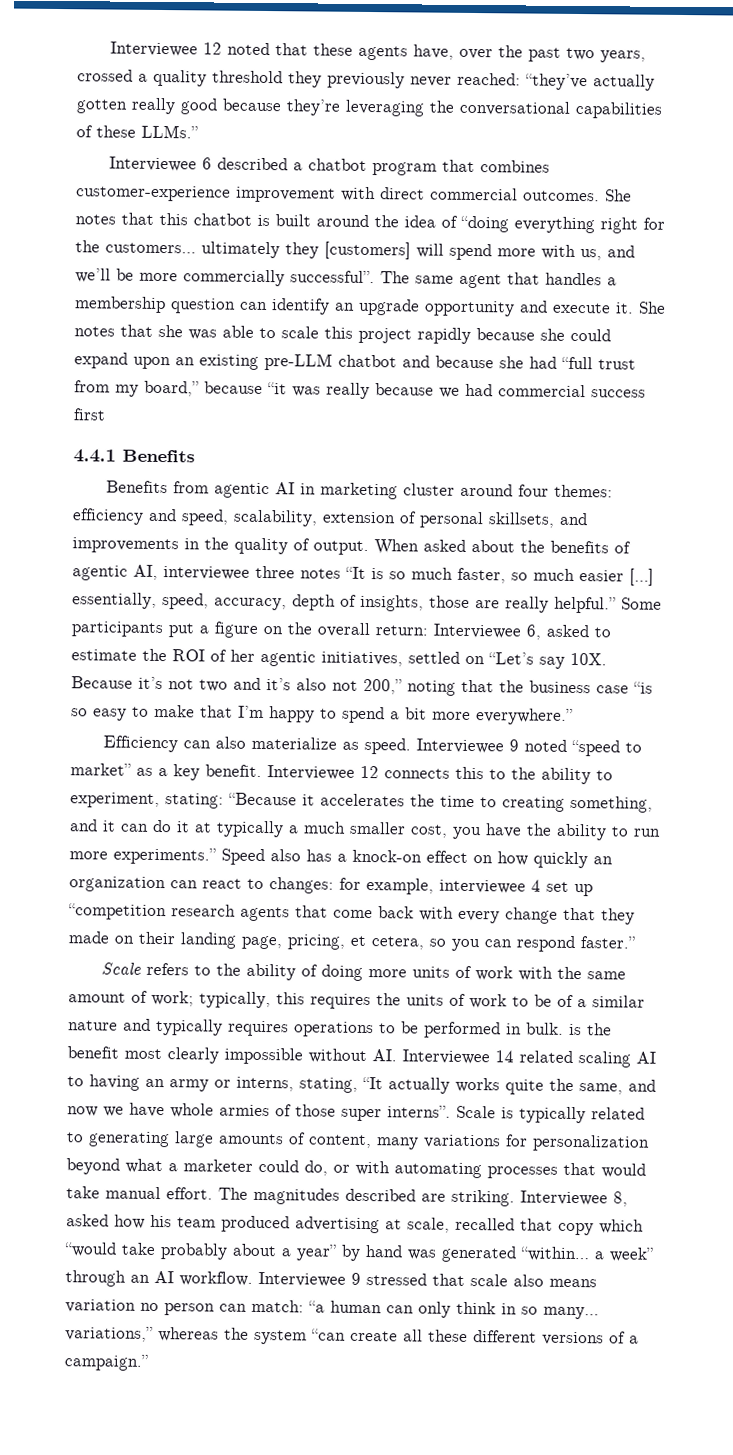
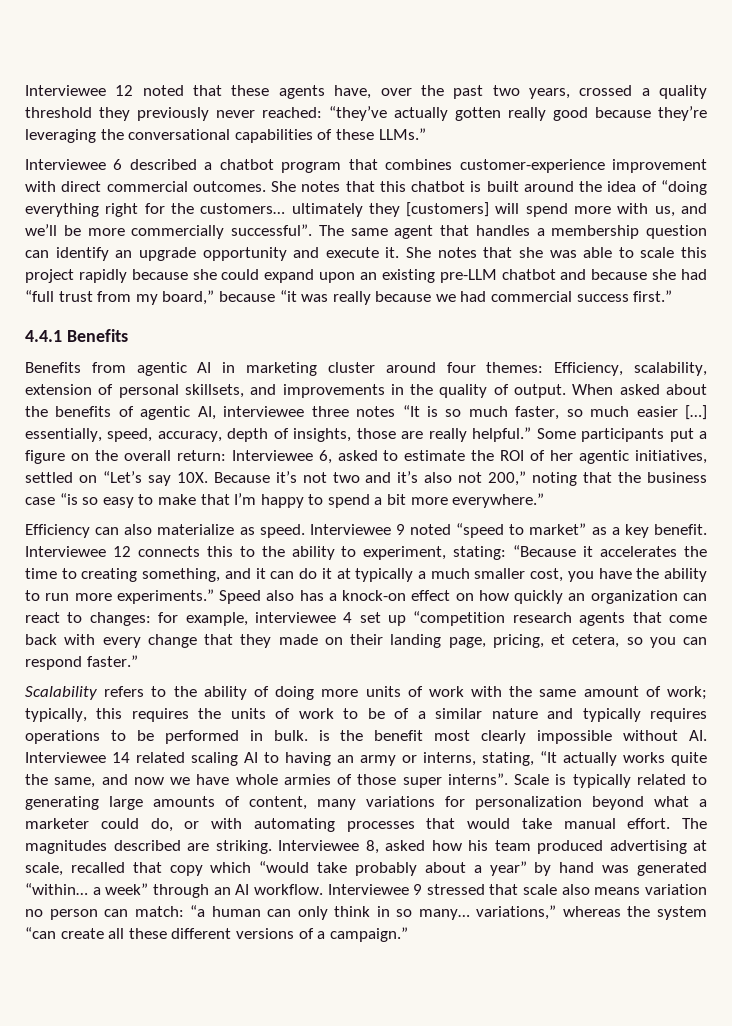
[73,408,106,421] first -> [633,290,673,302] first.”
[72,508,229,526] efficiency and speed, -> [554,362,624,376] Efficiency,
[101,962,142,975] Scale -> [25,686,97,700] Scalability

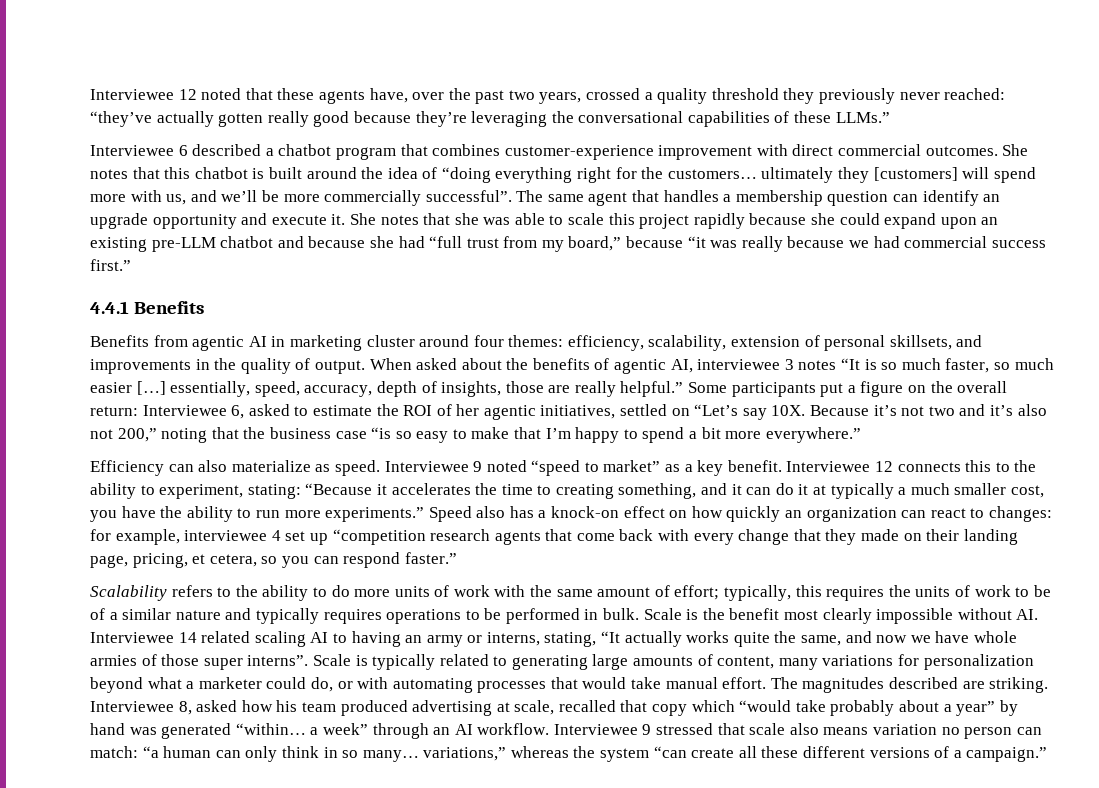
[554,362,624,376] Efficiency, -> [567,335,644,351] efficiency,
[311,406,349,417] three -> [784,359,794,370] 3
[253,686,315,700] of doing -> [312,585,350,597] to do
[667,686,707,700] work; -> [674,585,720,600] effort;
(308, 735) none -> [643,608,682,620] Scale

